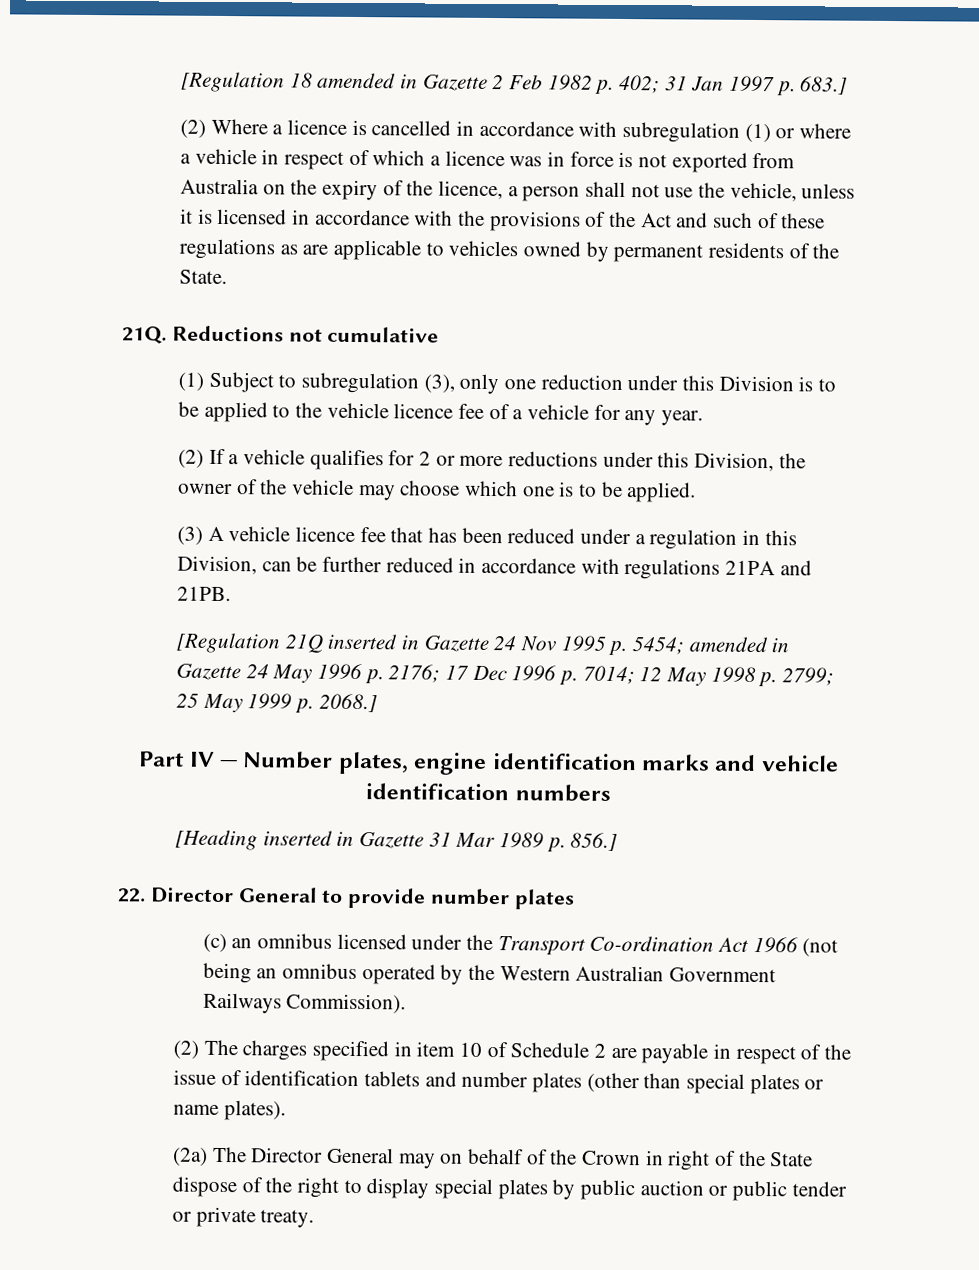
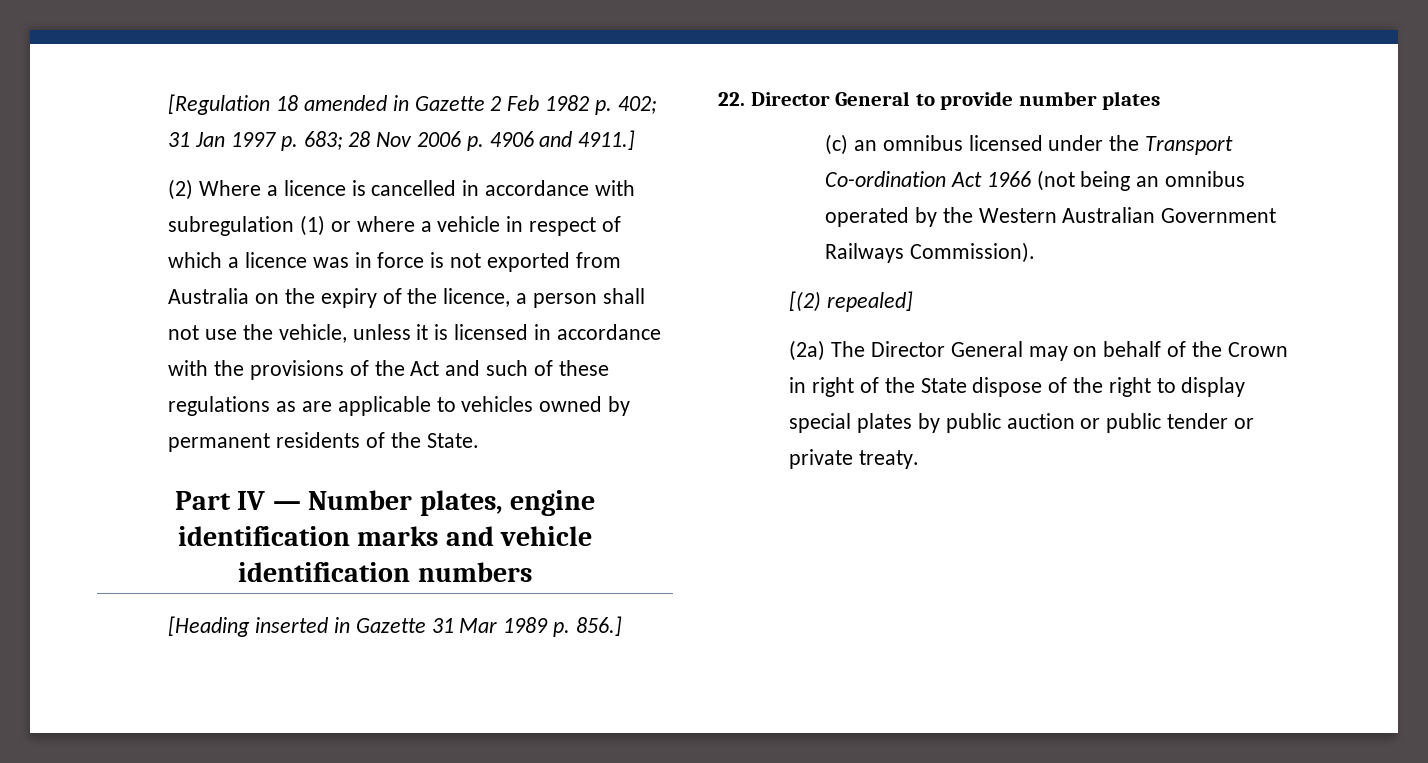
[800,76,849,95] 683.] -> [303,130,636,151] 683; 28 Nov 2006 p. 4906 and 4911.]
[122,325,440,344] [178,371,837,395] [178,401,704,426] [178,448,806,472] [178,479,697,503] [177,526,797,550] [177,555,812,580] [177,586,232,602] [176,632,790,657] [176,663,835,688] [176,693,378,714] // 21Q. Reductions not cumulative // (1) Subject to subregulation (3), only one reduction under this Division is to be applied to the vehicle licence fee of a vehicle for any year. // (2) If a vehicle qualifies for 2 or more reductions under this Division, the owner of the vehicle may choose which one is to be applied. // (3) A vehicle licence fee that has been reduced under a regulation in this Division, can be further reduced in accordance with regulations 21PA and 21PB. // [Regulation 21Q inserted in Gazette 24 Nov 1995 p. 5454; amended in Gazette 24 May 1996 p. 2176; 17 Dec 1996 p. 7014; 12 May 1998 p. 2799; 25 May 1999 p. 2068.] -> (479, 440) none
[173,1039,852,1065] [173,1069,825,1095] [173,1100,286,1121] (2) The charges specified in item 10 of Schedule 2 are payable in respect of the issue of identification tablets and number plates (other than special plates or name plates). -> [789,291,914,312] [(2) repealed]

